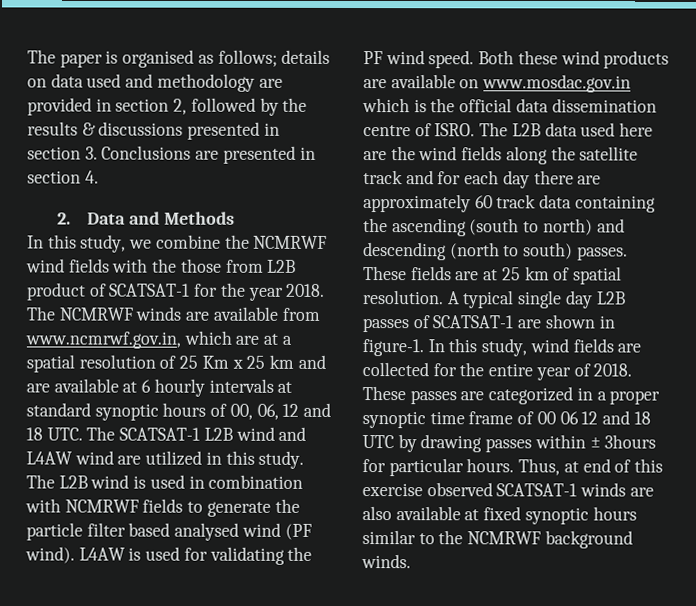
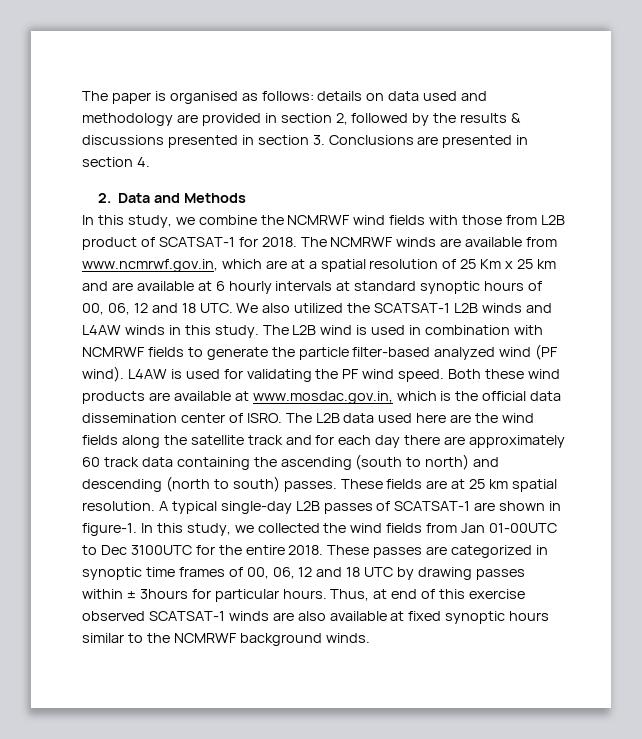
[217,49,278,67] follows; -> [261,91,314,101] follows:
[152,258,178,273] the -> (459, 220) none
[220,282,284,301] the year -> (258, 242) none
[86,426,116,441] The -> [236,303,371,313] We also utilized the
[235,426,275,441] wind -> [481,303,522,313] winds
[74,450,203,466] wind are utilized -> [124,325,165,335] winds
[86,522,240,541] filter based analysed -> [352,347,496,360] filter-based analyzed
[459,74,632,93] on www.mosdac.gov.in -> [234,391,393,404] at www.mosdac.gov.in,
[363,125,411,137] centre -> [180,413,225,423] center
[553,267,571,281] of -> (509, 484) none
[517,290,593,309] single day -> [220,501,292,514] single-day
[529,338,642,353] [362,362,429,377] wind fields are collected -> [234,523,558,533] [82,545,192,555] we collected the wind fields from Jan 01-00UTC to Dec 3100UTC
[535,363,591,381] year of -> (285, 550) none
[596,390,661,405] [362,411,579,429] a proper synoptic time frame of 00 06 -> [82,567,295,580] synoptic time frames of 00, 06,

